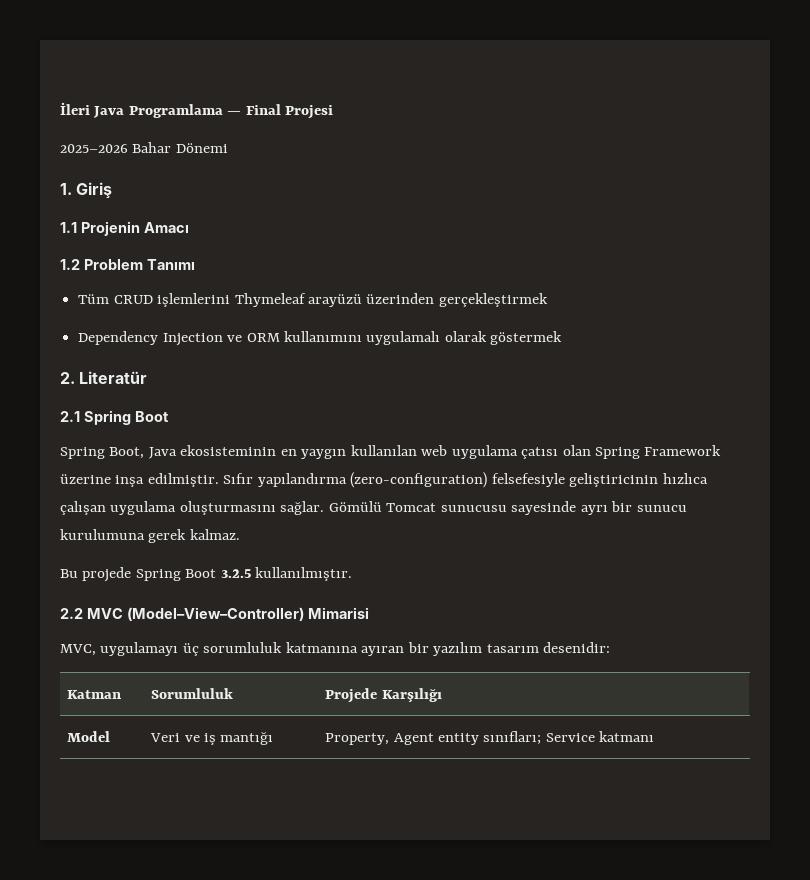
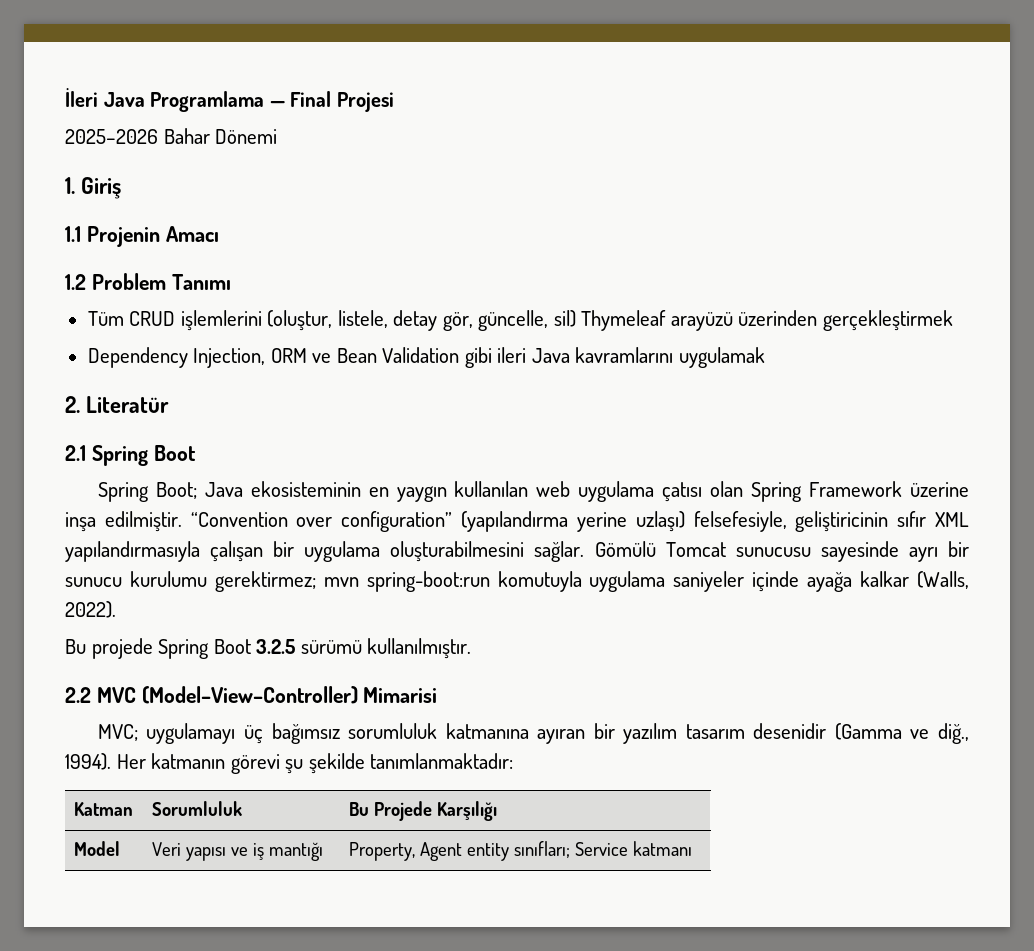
(231, 300) none -> [267,310,576,331] (oluştur, listele, detay gör, güncelle, sil)
[162,331,563,346] Injection ve ORM kullanımını uygulamalı olarak göstermek -> [193,347,765,368] Injection, ORM ve Bean Validation gibi ileri Java kavramlarını uygulamak
[109,447,145,459] Boot, -> [155,482,197,499] Boot;
[223,472,708,488] [60,501,276,515] Sıfır yapılandırma (zero-configuration) felsefesiyle geliştiricinin hızlıca çalışan uygulama oluşturmasını -> [190,511,970,532] [65,541,525,562] “Convention over configuration” (yapılandırma yerine uzlaşı) felsefesiyle, geliştiricinin sıfır XML yapılandırmasıyla çalışan bir uygulama oluşturabilmesini
[60,529,240,543] kurulumuna gerek kalmaz. -> [129,571,970,592] [65,601,116,618] kurulumu gerektirmez; mvn spring-boot:run komutuyla uygulama saniyeler içinde ayağa kalkar (Walls, 2022).
(251, 573) none -> [300,640,362,654] sürümü
[60,644,96,656] MVC, -> [97,724,138,741] MVC;
(199, 649) none -> [271,723,340,744] bağımsız
[543,642,611,653] desenidir: -> [753,723,970,744] [65,753,514,774] desenidir (Gamma ve diğ., 1994). Her katmanın görevi şu şekilde tanımlanmaktadır:
(234, 693) none -> [349,802,370,816] Bu
(181, 737) none -> [186,847,227,861] yapısı

